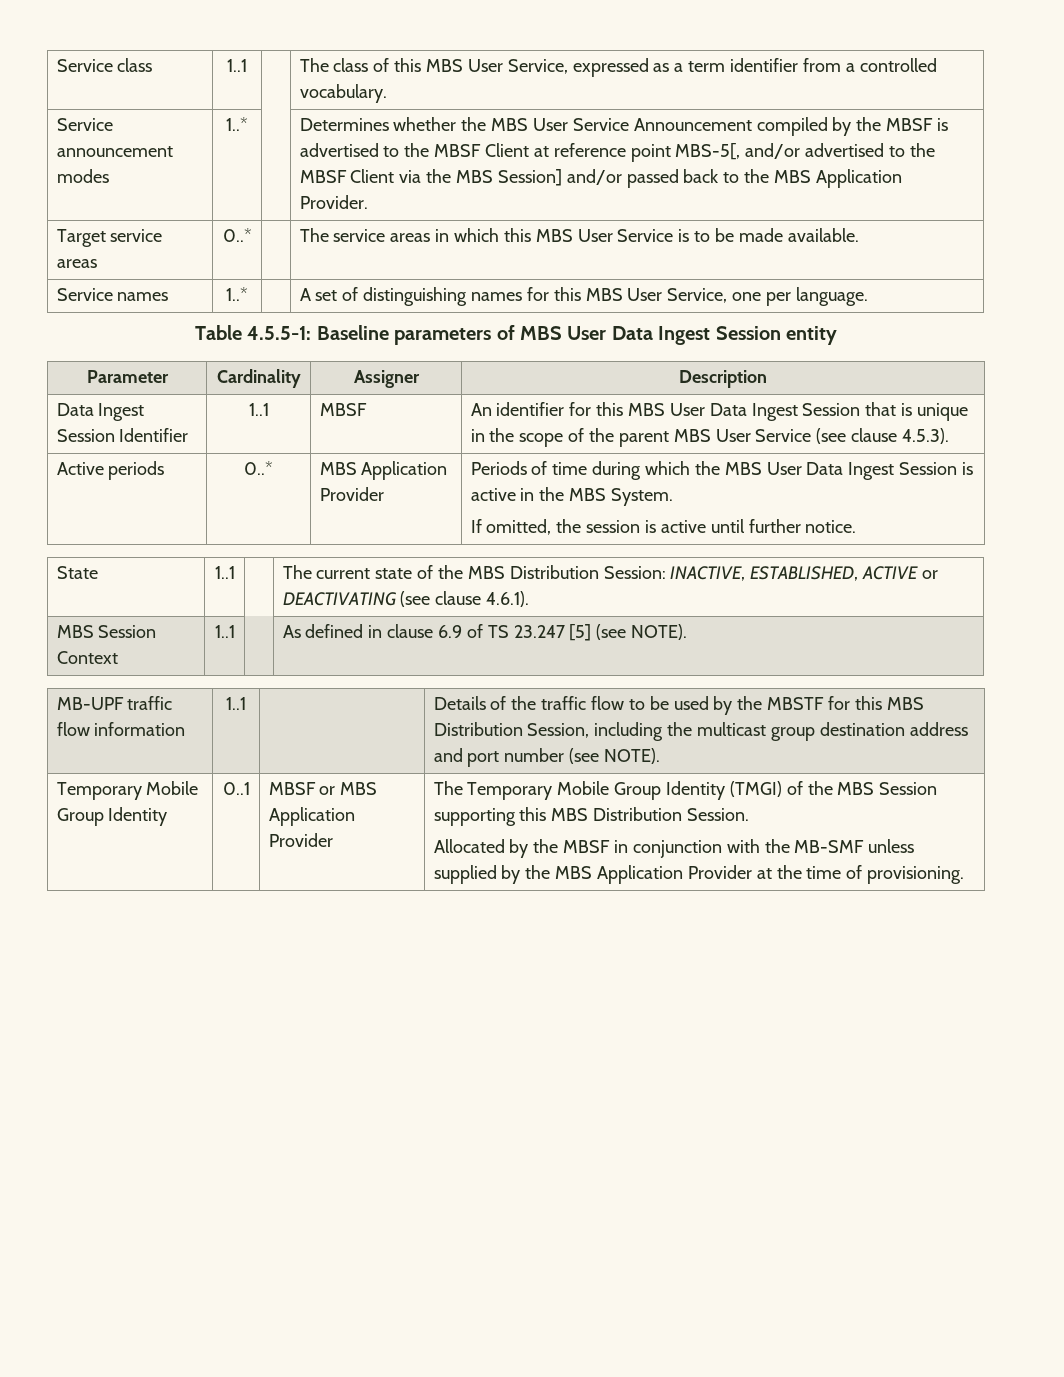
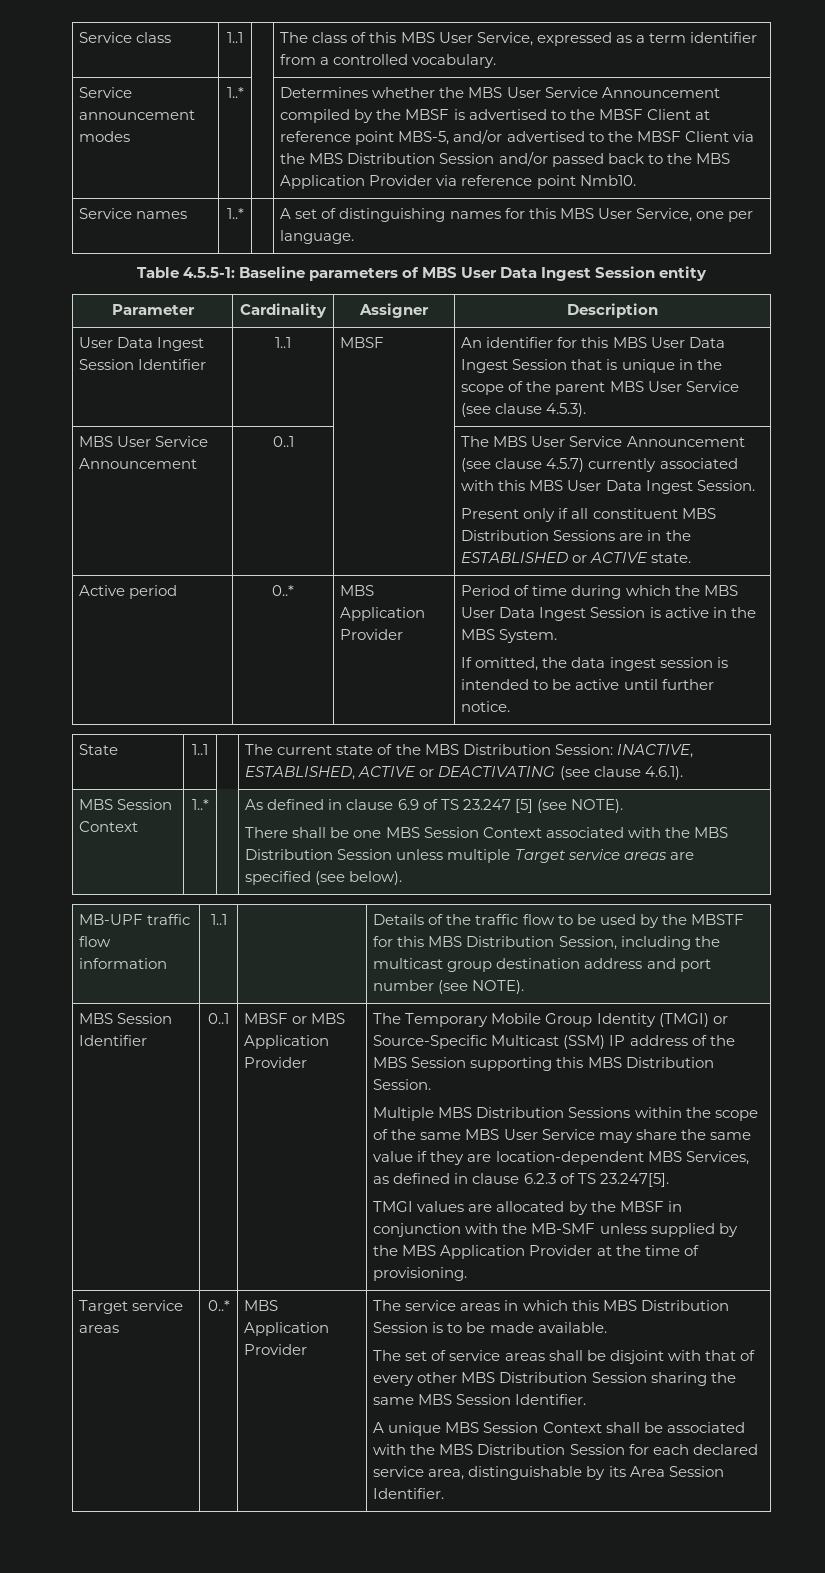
[675,143,741,160] MBS-5[, -> [398,131,450,145] MBS-5,
[497,169,562,186] Session] -> [347,153,495,164] Distribution Session
[299,195,368,209] [56,229,163,247] [56,259,97,268] [222,228,252,242] [299,228,859,242] Provider. // Target service areas | 0..* | | The service areas in which this MBS User Service is to be made available. -> [369,175,636,189] Provider via reference point Nmb10.
(767, 379) none -> [79,337,114,348] User
(949, 436) none -> [79,436,209,447] [79,458,198,469] [272,436,294,447] [461,436,745,447] [461,458,738,472] [461,480,755,494] [461,508,716,522] [461,530,691,541] [461,552,692,563] // MBS User Service Announcement | 0..1 | | The MBS User Service Announcement (see clause 4.5.7) currently associated with this MBS User Data Ingest Session. // Present only if all constituent MBS Distribution Sessions are in the ESTABLISHED or ACTIVE state.
[108,461,165,480] [244,461,273,475] [319,461,448,480] [319,487,384,501] [470,461,527,475] periods | 0..* | MBS Application Provider | Periods -> [129,585,178,599] [272,585,294,596] [340,585,375,596] [340,607,426,621] [340,629,404,640] [461,585,511,596] period | 0..* | MBS Application Provider | Period
[586,520,656,533] session is -> [571,657,728,671] [461,679,572,690] data ingest session is intended to be
[214,625,235,638] 1..1 -> [191,799,209,810] 1..*
(688, 632) none -> [245,827,728,838] [245,849,694,863] [245,871,403,885] // There shall be one MBS Session Context associated with the MBS Distribution Session unless multiple Target service areas are specified (see below).
[56,781,199,800] [56,807,168,826] Temporary Mobile Group Identity -> [79,1013,173,1024] [79,1035,148,1046] MBS Session Identifier
(782, 789) none -> [712,1016,728,1024] [373,1035,688,1049] or Source-Specific Multicast (SSM) IP address
[433,839,505,853] Allocated -> [373,1107,758,1121] [373,1129,751,1143] [373,1151,749,1165] [373,1173,669,1187] [373,1201,565,1212] Multiple MBS Distribution Sessions within the scope of the same MBS User Service may share the same value if they are location-dependent MBS Services, as defined in clause 6.2.3 of TS 23.247[5]. // TMGI values are allocated
(965, 875) none -> [79,1300,184,1314] [79,1325,120,1333] [207,1300,230,1311] [244,1300,279,1311] [244,1322,330,1336] [244,1344,308,1355] [373,1300,729,1311] [373,1322,607,1333] [373,1350,755,1364] [373,1372,736,1386] [373,1394,587,1405] [373,1422,745,1436] [373,1444,758,1455] [373,1466,724,1480] [373,1488,445,1499] // Target service areas | 0..* | MBS Application Provider | The service areas in which this MBS Distribution Session is to be made available. // The set of service areas shall be disjoint with that of every other MBS Distribution Session sharing the same MBS Session Identifier. // A unique MBS Session Context shall be associated with the MBS Distribution Session for each declared service area, distinguishable by its Area Session Identifier.

